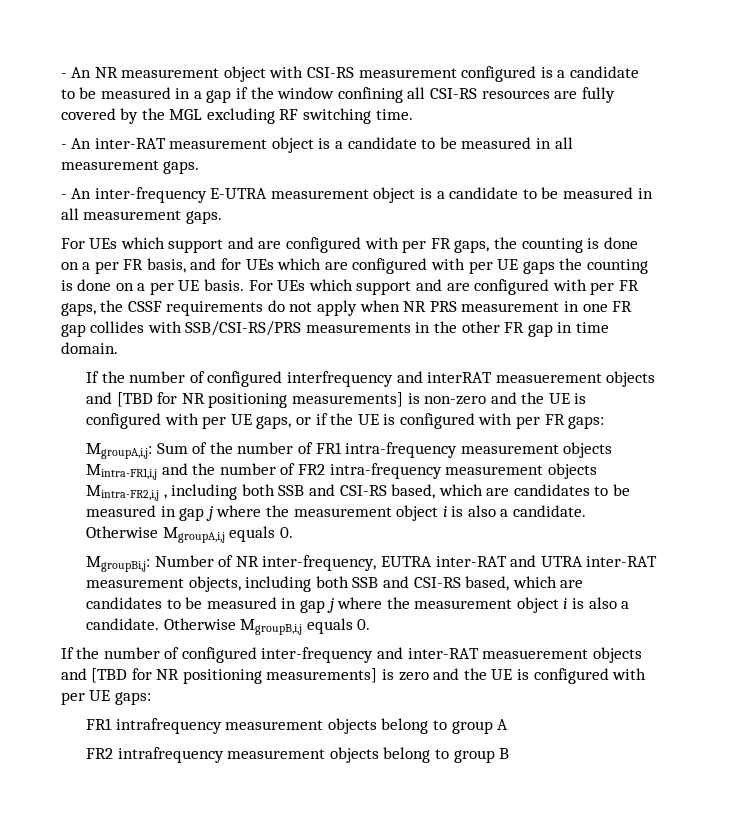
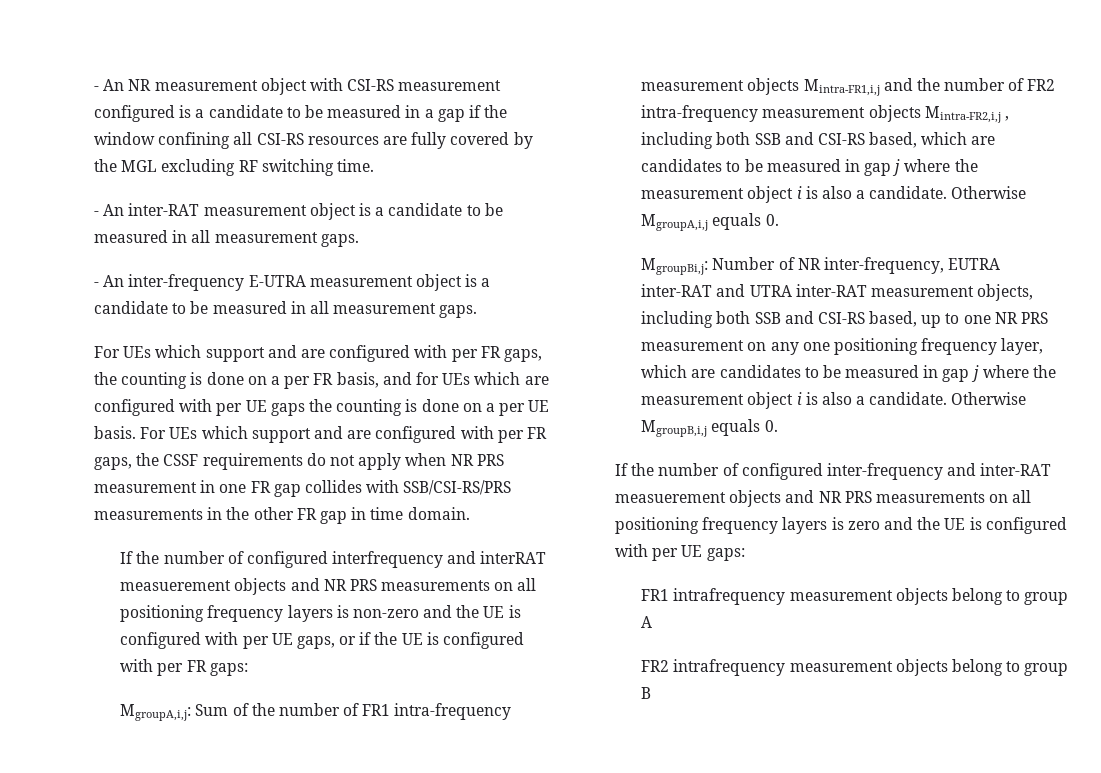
[116,392,403,408] [TBD for NR positioning measurements] -> [323,578,537,591] [120,605,333,622] NR PRS measurements on all positioning frequency layers
(510, 583) none -> [921,312,1049,328] [641,338,1044,355] up to one NR PRS measurement on any one positioning frequency layer,
[91,668,378,684] [TBD for NR positioning measurements] -> [818,490,1032,503] [615,517,828,534] NR PRS measurements on all positioning frequency layers

